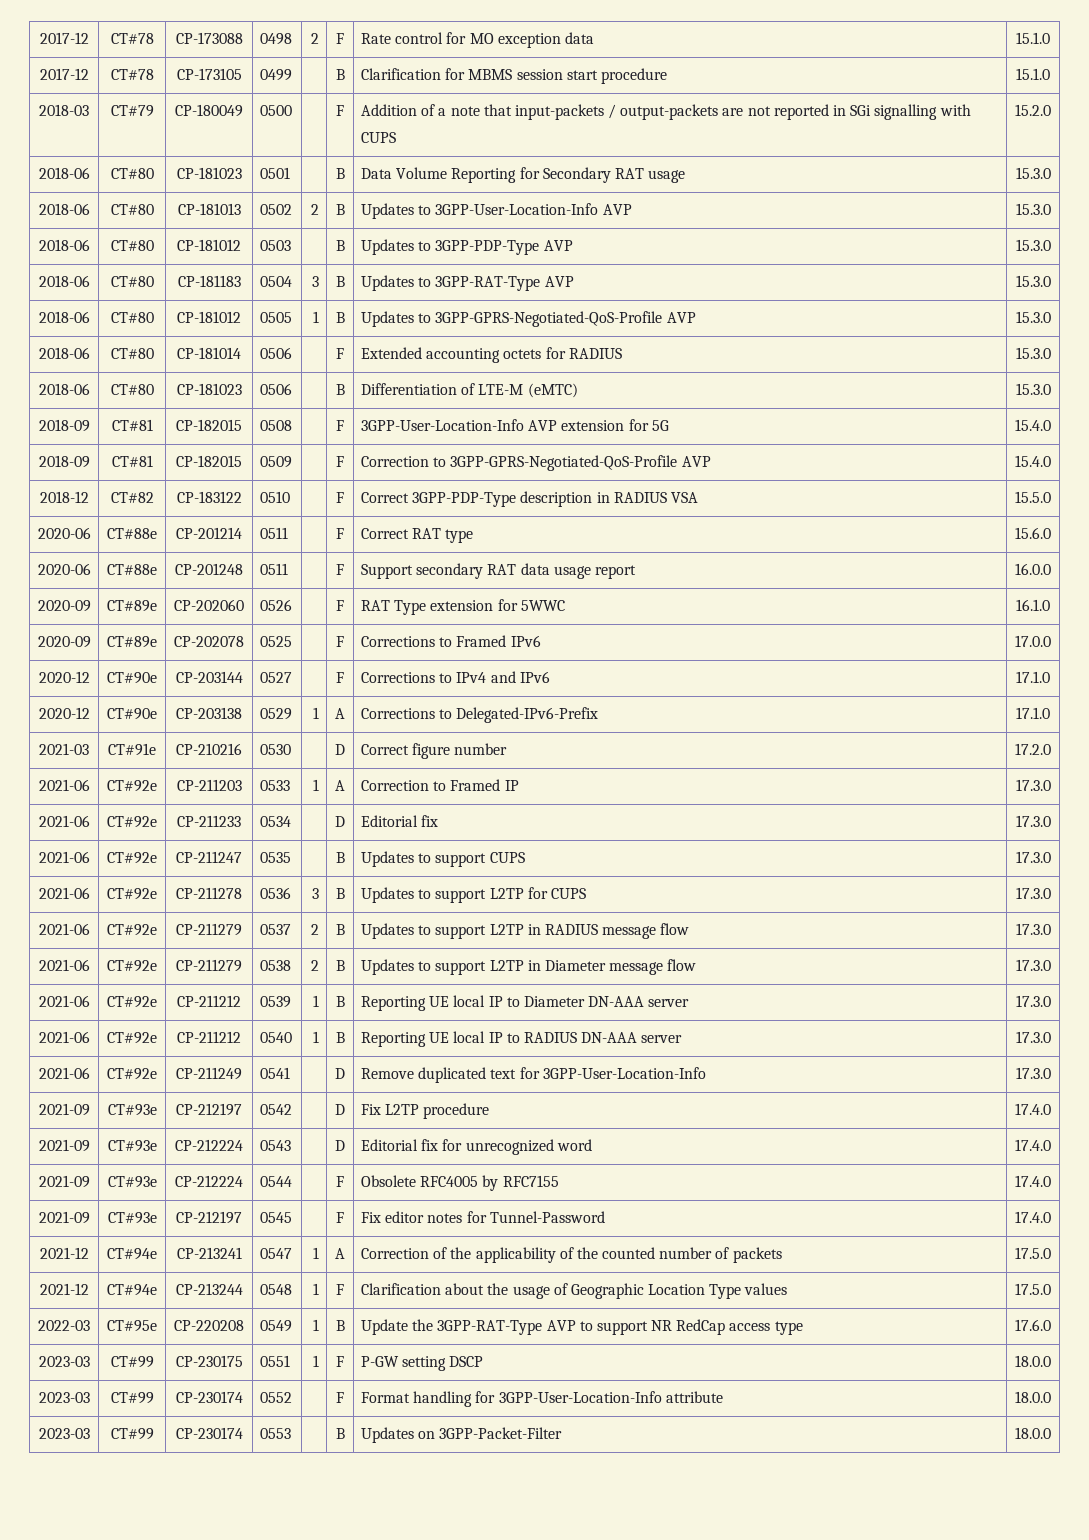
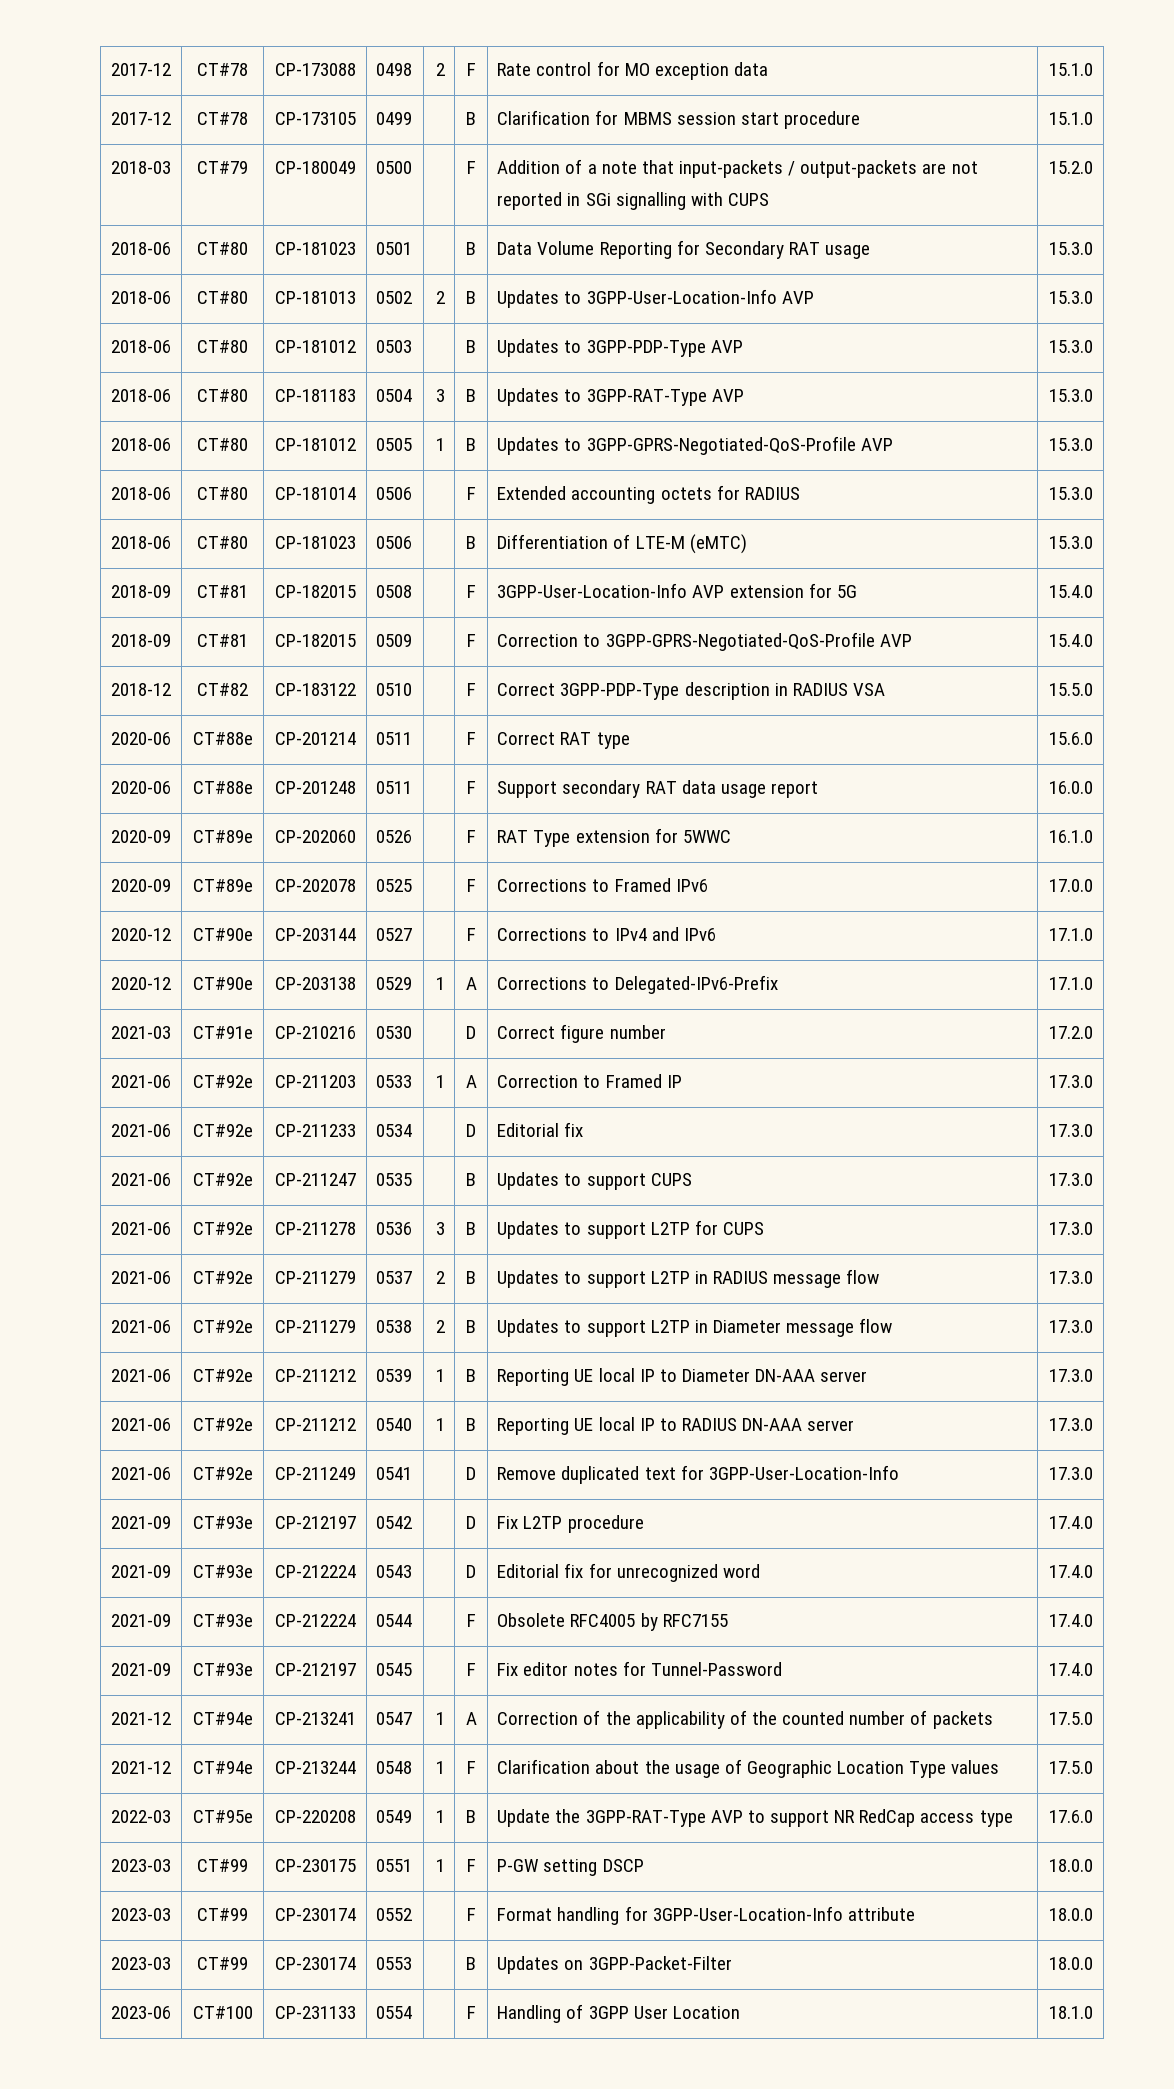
(1051, 1433) none -> [111,2006,171,2019] [192,2006,253,2019] [274,2006,356,2019] [376,2006,413,2019] [466,2006,476,2019] [497,2004,740,2023] [1048,2006,1093,2019] // 2023-06 | CT#100 | CP-231133 | 0554 | | F | Handling of 3GPP User Location | 18.1.0

